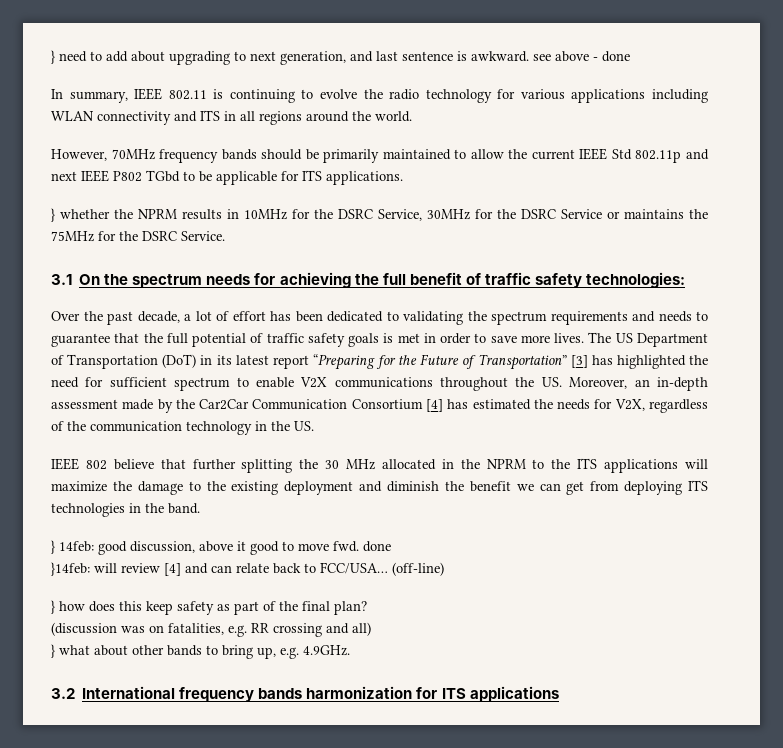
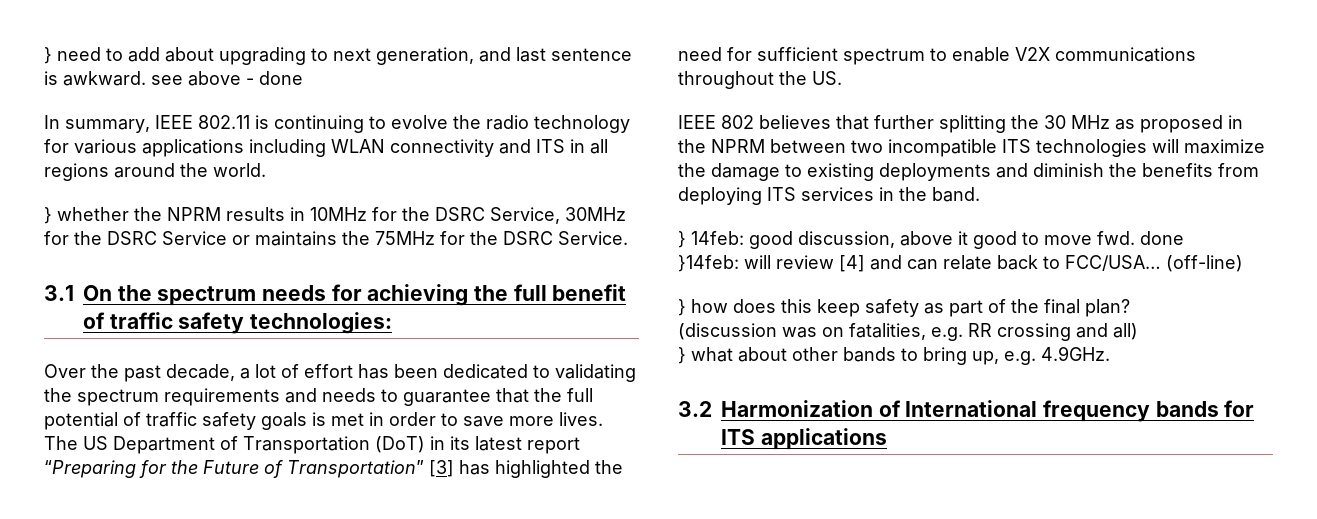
[51,148,709,163] [51,170,403,185] // However, 70MHz frequency bands should be primarily maintained to allow the current IEEE Std 802.11p and next IEEE P802 TGbd to be applicable for ITS applications. -> (266, 170) none
[569,377,708,391] [51,399,709,413] [51,421,314,435] Moreover, an in-depth assessment made by the Car2Car Communication Consortium [4] has estimated the needs for V2X, regardless of the communication technology in the US. -> (842, 78) none
[113,459,154,470] believe -> [759,115,831,129] believes
[381,459,436,470] allocated -> [1115,115,1223,133] as proposed
[532,458,679,473] to the ITS applications -> [770,139,1147,157] between two incompatible ITS technologies
[206,481,585,495] the existing deployment and diminish the benefit we can get -> [807,163,1213,181] existing deployments and diminish the benefits
[51,503,125,517] technologies -> [801,187,874,201] services
(75, 693) none -> [721,400,901,417] Harmonization of
[306,686,413,699] harmonization -> (1219, 409) none

